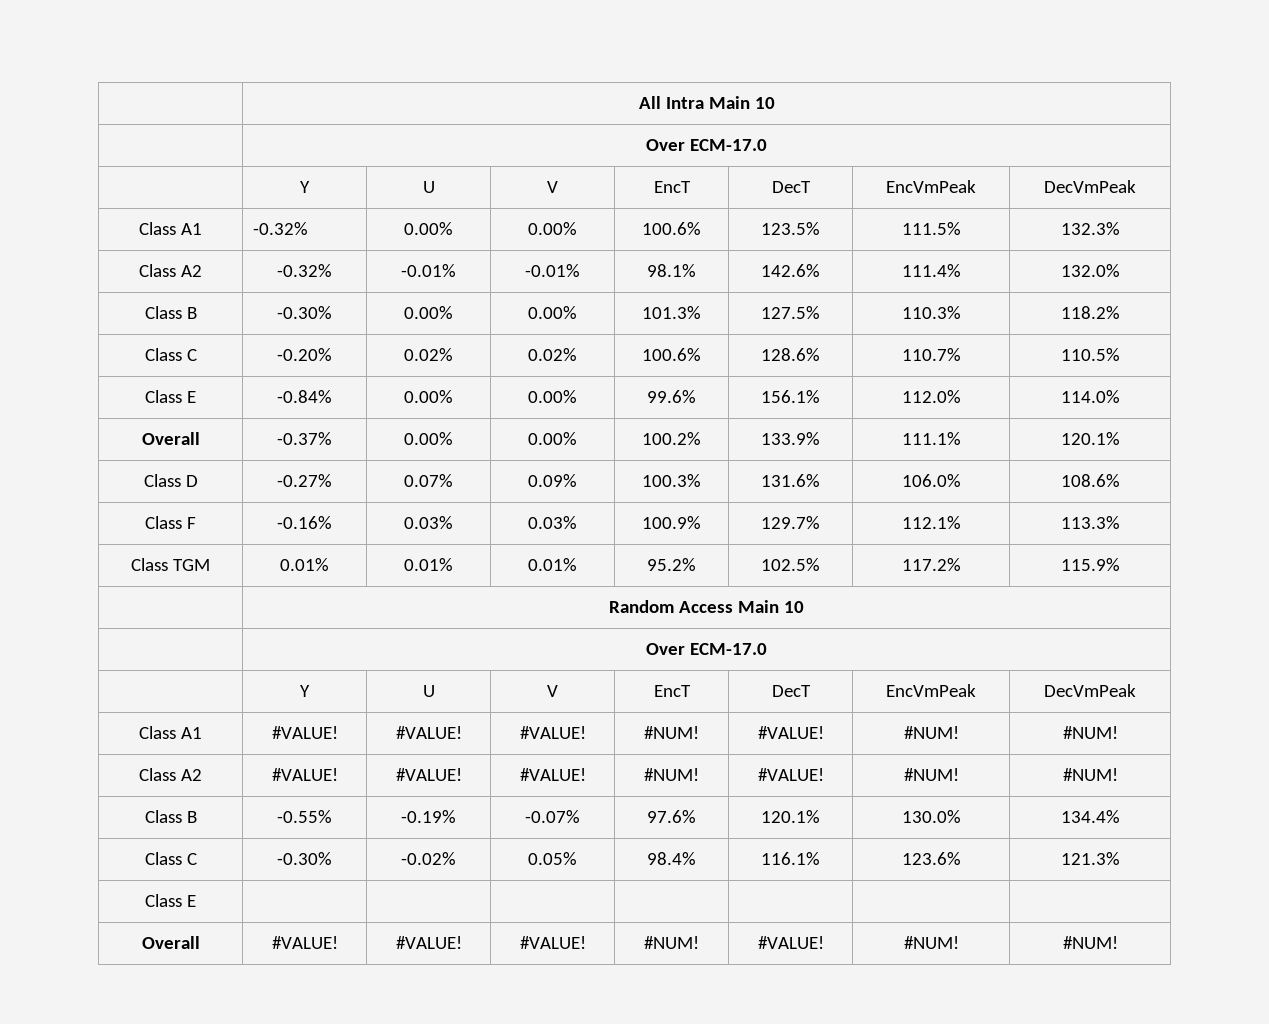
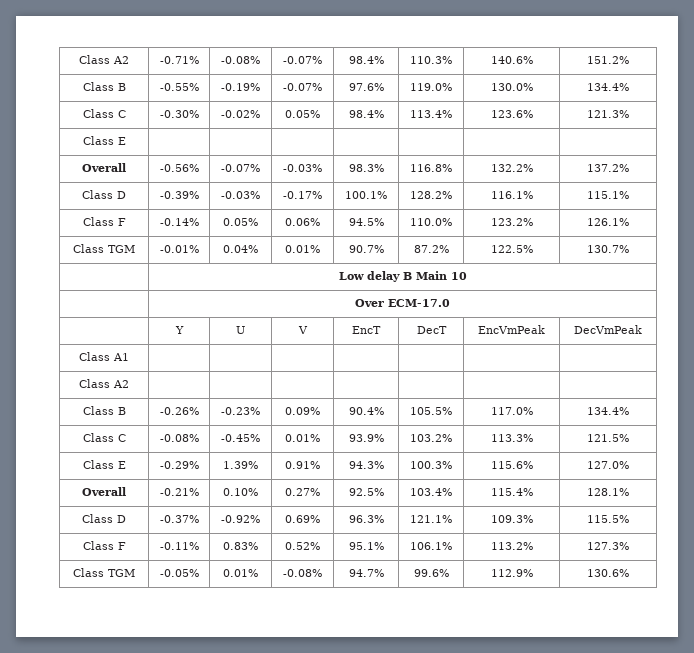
[638,96,704,109] | All Intra -> [79,55,129,64] [159,56,199,64] [221,56,260,64] [283,56,322,64] [348,56,384,64] [410,56,452,64] [490,56,533,64] [587,56,629,64] [82,82,126,91] [159,83,199,91] [221,83,260,91] [283,83,322,91] [348,83,384,91] [410,83,452,91] [490,83,533,91] [587,83,629,91] [82,109,126,118] [159,110,199,118] [221,110,260,118] [285,110,320,118] [348,110,384,118] [410,110,452,118] [490,110,533,118] [587,110,629,118] [82,136,126,145] [82,163,126,172] [159,164,199,172] [221,164,260,172] [283,164,322,172] [348,164,384,172] [410,164,452,172] [490,164,533,172] [587,164,629,172] [82,190,126,199] [159,191,199,199] [221,191,260,199] [283,191,322,199] [345,191,387,199] [410,191,452,199] [490,191,533,199] [587,191,629,199] [82,217,126,226] [159,218,199,226] [223,218,258,226] [285,218,320,226] [348,218,384,226] [410,218,452,226] [490,218,533,226] [587,218,629,226] [73,244,135,253] [159,245,199,253] [223,245,258,253] [285,245,320,253] [348,245,384,253] [413,245,449,253] [490,245,533,253] [587,245,629,253] [338,271,412,282] Class A2 | -0.71% | -0.08% | -0.07% | 98.4% | 110.3% | 140.6% | 151.2% // Class B | -0.55% | -0.19% | -0.07% | 97.6% | 119.0% | 130.0% | 134.4% // Class C | -0.30% | -0.02% | 0.05% | 98.4% | 113.4% | 123.6% | 121.3% // Class E | | | | | | | // Overall | -0.56% | -0.07% | -0.03% | 98.3% | 116.8% | 132.2% | 137.2% // Class D | -0.39% | -0.03% | -0.17% | 100.1% | 128.2% | 116.1% | 115.1% // Class F | -0.14% | 0.05% | 0.06% | 94.5% | 110.0% | 123.2% | 126.1% // Class TGM | -0.01% | 0.04% | 0.01% | 90.7% | 87.2% | 122.5% | 130.7% // | Low delay B
[252,222,308,235] [404,222,453,235] [528,222,577,235] [642,222,701,235] [761,222,820,235] [901,222,961,235] [1060,222,1120,235] [139,264,202,277] [277,264,332,277] [401,264,456,277] [525,264,580,277] [647,264,696,277] [761,264,820,277] [901,264,961,277] [1060,264,1120,277] [144,306,197,319] [277,306,332,319] [404,306,453,319] [528,306,577,319] [642,306,701,319] [761,306,820,319] [901,306,961,319] [1060,306,1120,319] [144,348,197,361] [277,348,332,361] [404,348,453,361] [528,348,577,361] [642,348,701,361] [761,348,820,361] [901,348,961,361] [1060,348,1120,361] [145,390,196,403] [277,390,332,403] [404,390,453,403] [528,390,577,403] [647,390,696,403] [761,390,820,403] [901,390,961,403] [1060,390,1120,403] [141,432,200,445] [277,432,332,445] [404,432,453,445] [528,432,577,445] [642,432,701,445] [761,432,820,445] [901,432,961,445] [1060,432,1120,445] [143,474,198,487] [277,474,332,487] [404,474,453,487] [528,474,577,487] [642,474,701,487] [761,474,820,487] [901,474,961,487] [1060,474,1120,487] [145,516,196,529] [277,516,332,529] [404,516,453,529] [528,516,577,529] [642,516,701,529] [761,516,820,529] [901,516,961,529] [1060,516,1120,529] [131,558,210,571] [280,558,329,571] [404,558,453,571] [528,558,577,571] [647,558,696,571] [761,558,820,571] [901,558,961,571] [1060,558,1120,571] [609,600,804,613] [646,643,767,655] [300,685,310,697] [422,685,435,697] [547,685,558,697] [653,685,691,697] [771,685,811,697] [886,684,976,697] [1044,684,1136,697] [139,726,202,739] [271,726,338,739] [395,726,462,739] [519,726,586,739] [644,726,699,739] [757,726,824,739] [903,726,959,739] [1062,726,1118,739] [139,768,202,781] [271,768,338,781] [395,768,462,781] [519,768,586,781] [644,768,699,781] [757,768,824,781] [903,768,959,781] [1062,768,1118,781] [144,810,197,823] [277,810,332,823] [401,810,456,823] [525,810,580,823] [647,810,696,823] [761,810,820,823] [901,810,961,823] [1060,810,1120,823] [144,852,197,865] [277,852,332,865] [401,852,456,865] [528,852,577,865] [647,852,696,865] [761,852,820,865] [901,852,961,865] [1060,852,1120,865] [145,894,196,907] [141,936,200,949] [271,936,338,949] [395,936,462,949] [519,936,586,949] [644,936,699,949] [757,936,824,949] [903,936,959,949] [1062,936,1118,949] -0.32% | 0.00% | 0.00% | 100.6% | 123.5% | 111.5% | 132.3% // Class A2 | -0.32% | -0.01% | -0.01% | 98.1% | 142.6% | 111.4% | 132.0% // Class B | -0.30% | 0.00% | 0.00% | 101.3% | 127.5% | 110.3% | 118.2% // Class C | -0.20% | 0.02% | 0.02% | 100.6% | 128.6% | 110.7% | 110.5% // Class E | -0.84% | 0.00% | 0.00% | 99.6% | 156.1% | 112.0% | 114.0% // Overall | -0.37% | 0.00% | 0.00% | 100.2% | 133.9% | 111.1% | 120.1% // Class D | -0.27% | 0.07% | 0.09% | 100.3% | 131.6% | 106.0% | 108.6% // Class F | -0.16% | 0.03% | 0.03% | 100.9% | 129.7% | 112.1% | 113.3% // Class TGM | 0.01% | 0.01% | 0.01% | 95.2% | 102.5% | 117.2% | 115.9% // | Random Access Main 10 // | Over ECM-17.0 // | Y | U | V | EncT | DecT | EncVmPeak | DecVmPeak // Class A1 | #VALUE! | #VALUE! | #VALUE! | #NUM! | #VALUE! | #NUM! | #NUM! // Class A2 | #VALUE! | #VALUE! | #VALUE! | #NUM! | #VALUE! | #NUM! | #NUM! // Class B | -0.55% | -0.19% | -0.07% | 97.6% | 120.1% | 130.0% | 134.4% // Class C | -0.30% | -0.02% | 0.05% | 98.4% | 116.1% | 123.6% | 121.3% // Class E | | | | | | | // Overall | #VALUE! | #VALUE! | #VALUE! | #NUM! | #VALUE! | #NUM! | #NUM! -> [79,379,129,388] [82,406,126,415] [159,407,199,415] [221,407,260,415] [285,407,320,415] [348,407,384,415] [410,407,452,415] [490,407,533,415] [587,407,629,415] [82,433,126,442] [159,434,199,442] [221,434,260,442] [285,434,320,442] [348,434,384,442] [410,434,452,442] [490,434,533,442] [587,434,629,442] [82,460,126,469] [159,461,199,469] [223,461,258,469] [285,461,320,469] [348,461,384,469] [410,461,452,469] [490,461,533,469] [587,461,629,469] [82,487,126,496] [159,488,199,496] [223,488,258,496] [285,488,320,496] [348,488,384,496] [410,488,452,496] [490,488,533,496] [587,488,629,496] [82,514,126,523] [159,515,199,523] [221,515,260,523] [285,515,320,523] [348,515,384,523] [410,515,452,523] [490,515,533,523] [587,515,629,523] [82,541,126,550] [159,542,199,550] [223,542,258,550] [285,542,320,550] [348,542,384,550] [410,542,452,550] [490,542,533,550] [587,542,629,550] [73,568,135,577] [159,569,199,577] [223,569,258,577] [283,569,322,577] [348,569,384,577] [413,569,449,577] [490,569,533,577] [587,569,629,577] | | | | | | // Class A2 | | | | | | | // Class B | -0.26% | -0.23% | 0.09% | 90.4% | 105.5% | 117.0% | 134.4% // Class C | -0.08% | -0.45% | 0.01% | 93.9% | 103.2% | 113.3% | 121.5% // Class E | -0.29% | 1.39% | 0.91% | 94.3% | 100.3% | 115.6% | 127.0% // Overall | -0.21% | 0.10% | 0.27% | 92.5% | 103.4% | 115.4% | 128.1% // Class D | -0.37% | -0.92% | 0.69% | 96.3% | 121.1% | 109.3% | 115.5% // Class F | -0.11% | 0.83% | 0.52% | 95.1% | 106.1% | 113.2% | 127.3% // Class TGM | -0.05% | 0.01% | -0.08% | 94.7% | 99.6% | 112.9% | 130.6%

